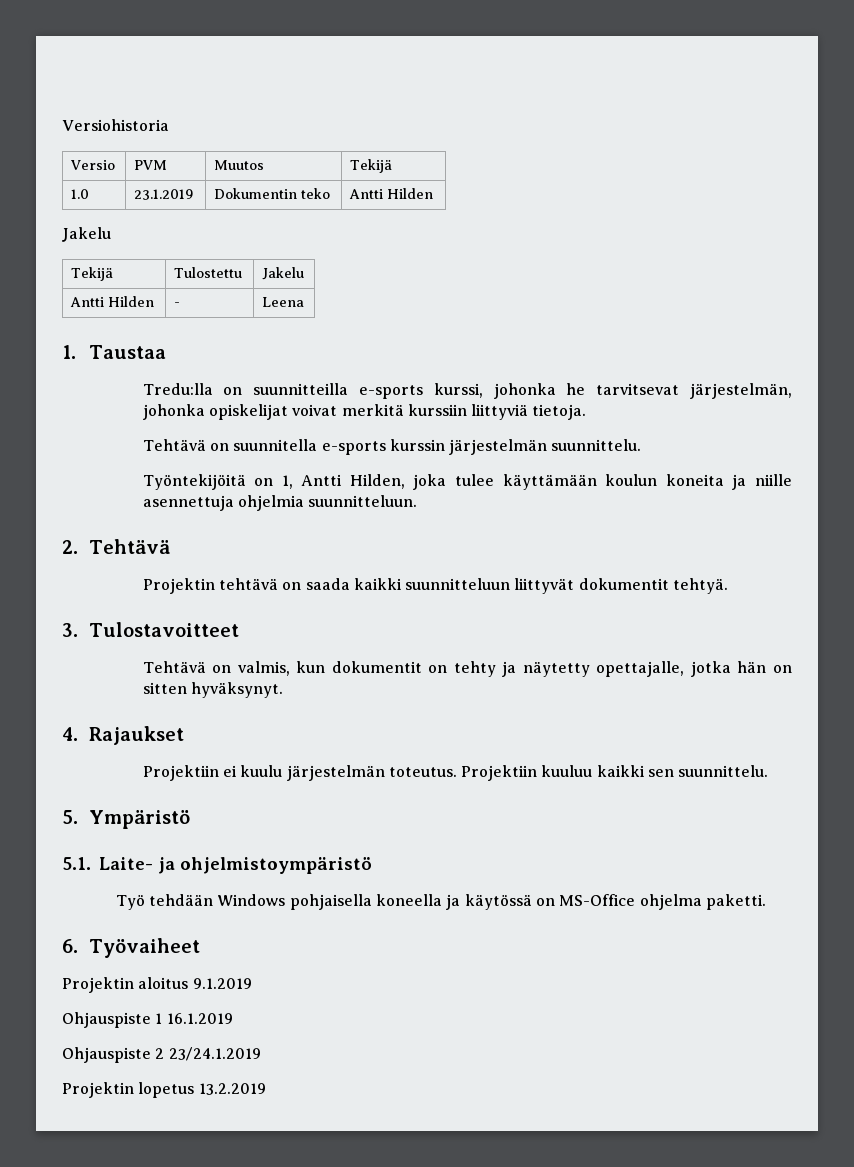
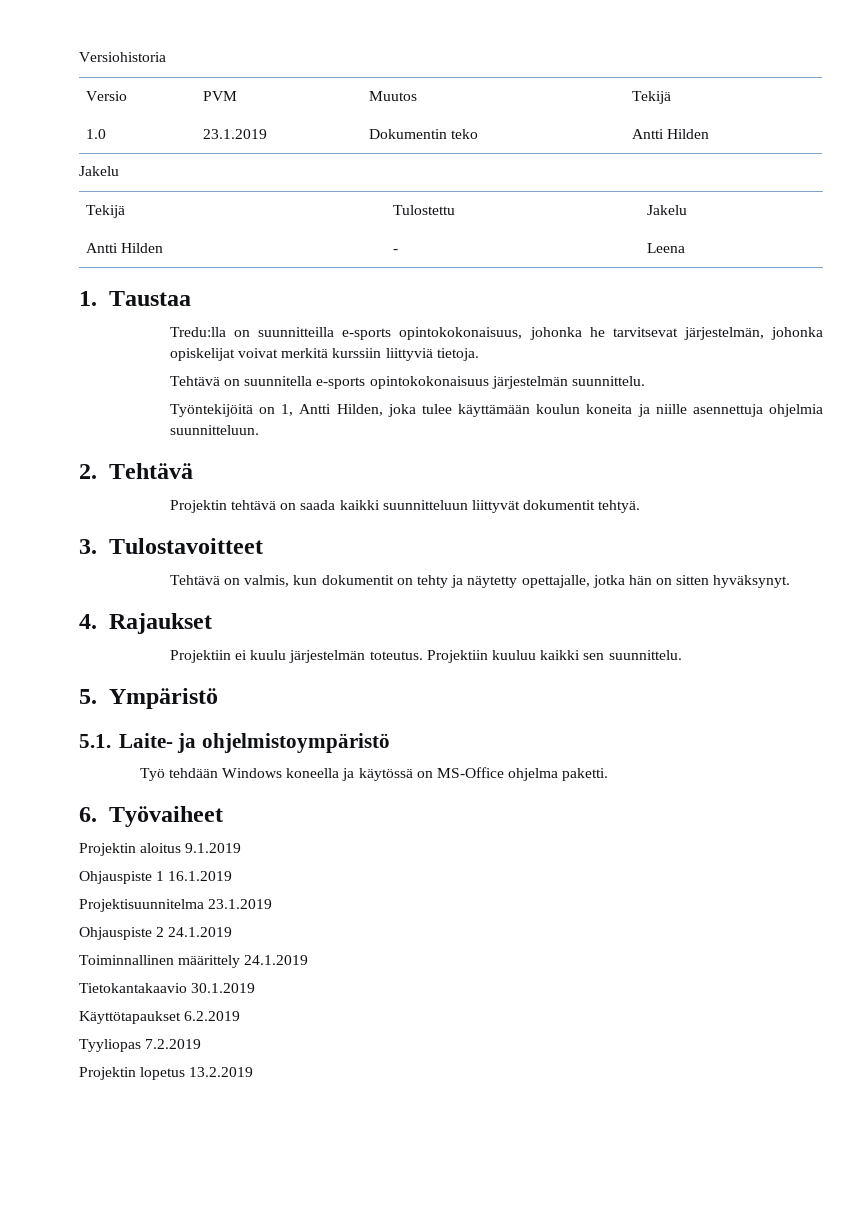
[433,383,483,398] kurssi, -> [399,327,523,340] opintokokonaisuus,
[389,439,445,451] kurssin -> [369,376,489,389] opintokokonaisuus
[289,894,372,910] pohjaisella -> (282, 773) none
(233, 1018) none -> [79,899,273,912] // Projektisuunnitelma 23.1.2019
[168,1047,261,1061] 23/24.1.2019 -> [168,927,233,937] [79,955,309,968] [79,983,256,993] [79,1011,241,1024] [79,1039,202,1052] 24.1.2019 // Toiminnallinen määrittely 24.1.2019 // Tietokantakaavio 30.1.2019 // Käyttötapaukset 6.2.2019 // Tyyliopas 7.2.2019

